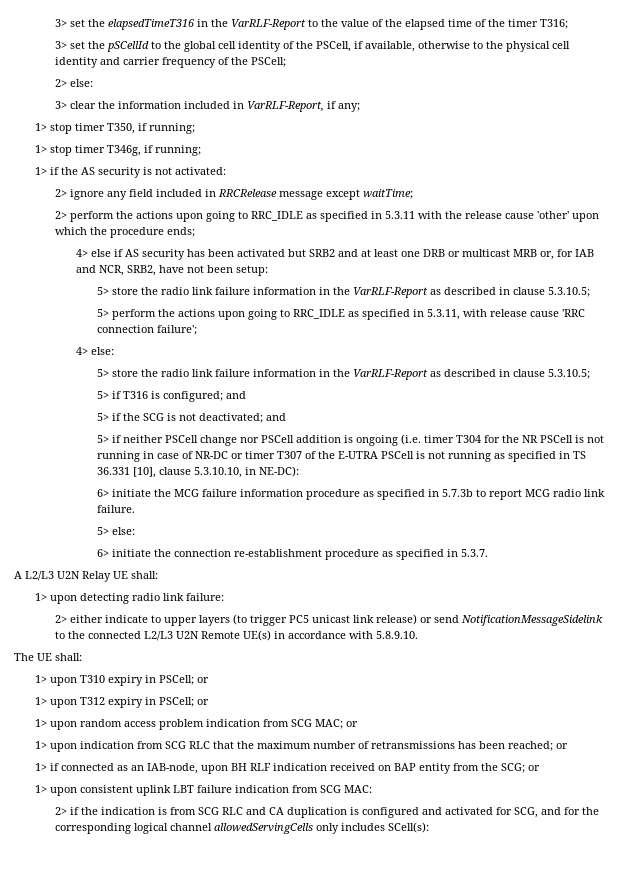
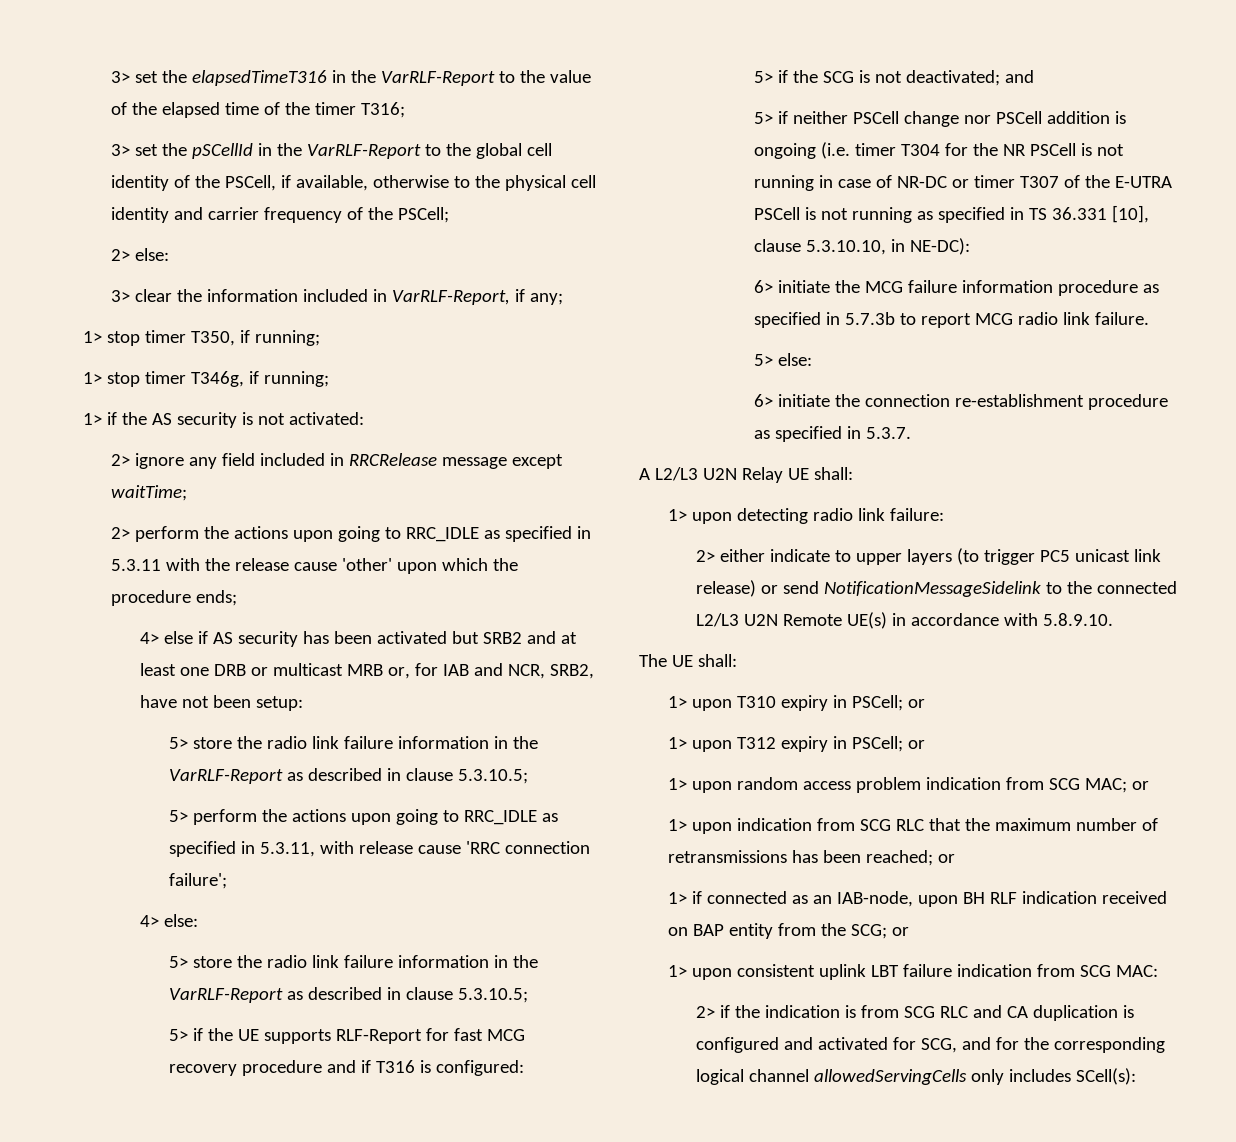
(150, 46) none -> [258,143,422,159] in the VarRLF-Report
[122,391,246,402] T316 is configured; and -> [207,1028,525,1044] [168,1060,524,1076] the UE supports RLF-Report for fast MCG recovery procedure and if T316 is configured:

